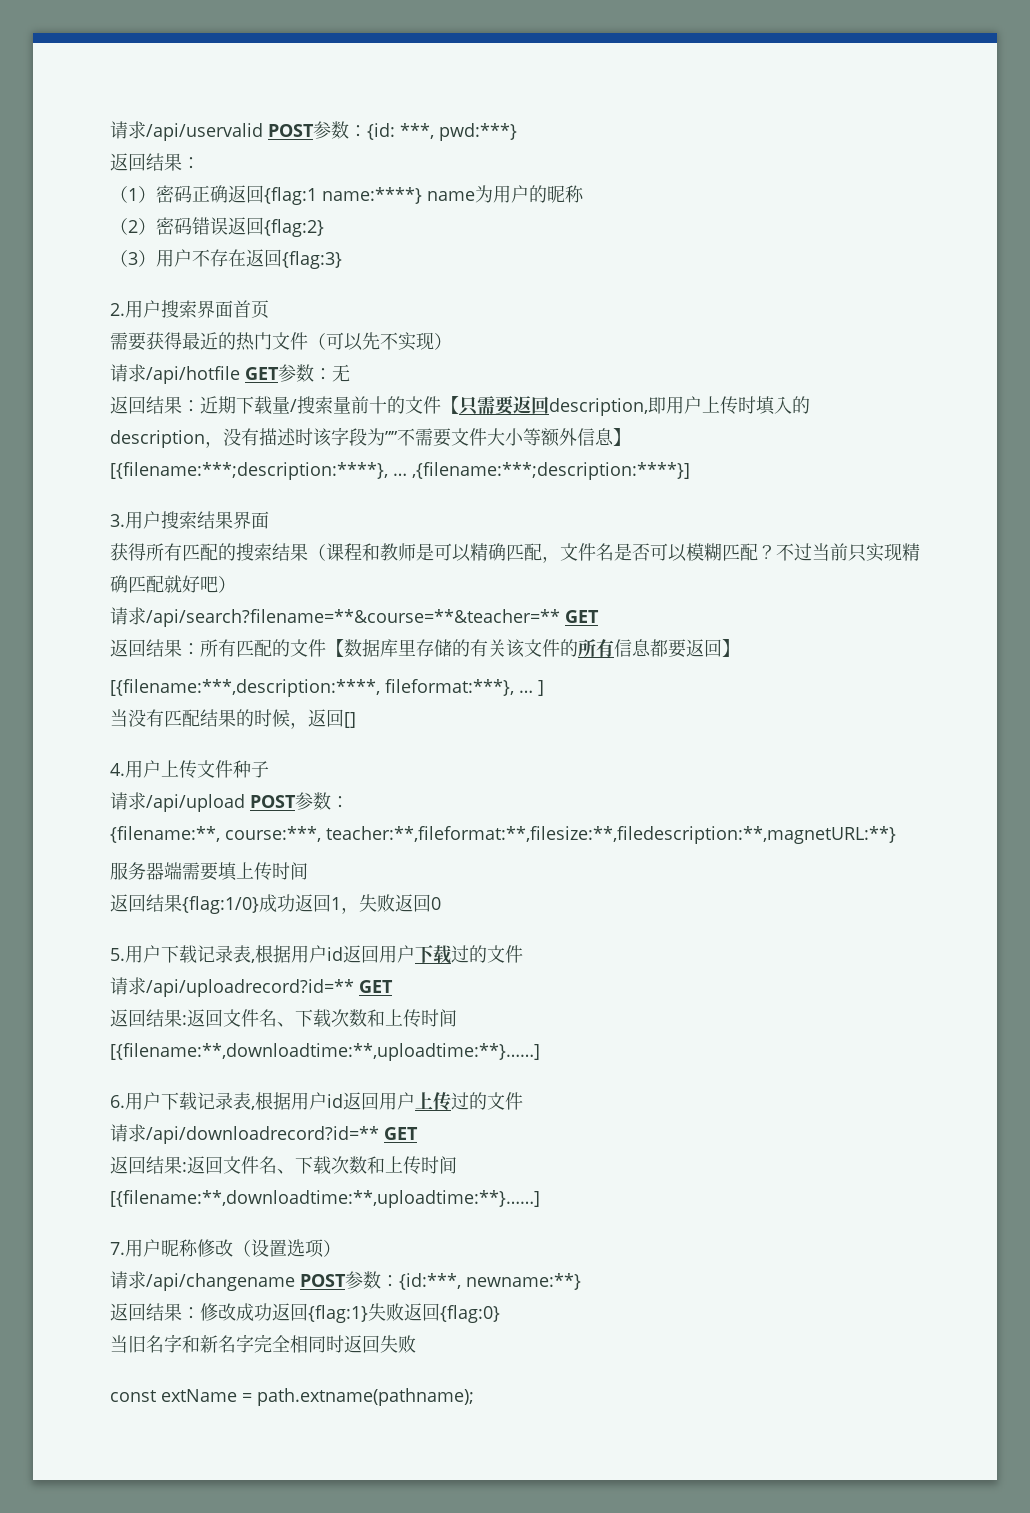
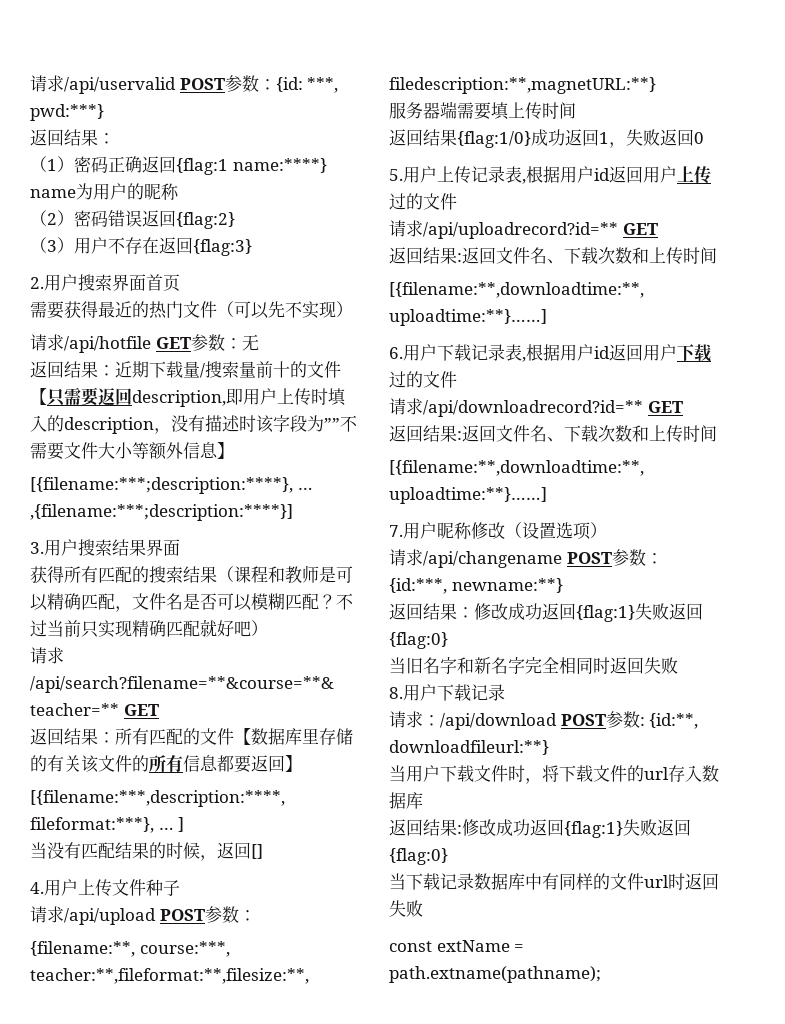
[161,945,452,964] 下载记录表,根据用户id返回用户下载 -> [437,166,711,184] 上传记录表,根据用户id返回用户上传
[415,1092,451,1111] 上传 -> [677,344,712,362] 下载
(416, 1344) none -> [389,684,505,701] [389,711,699,730] [389,740,549,755] [389,765,719,784] [389,792,423,809] [389,819,691,838] [389,848,448,865] [389,873,719,890] [389,900,423,917] // 8.用户下载记录 // 请求：/api/download POST参数: {id:**, downloadfileurl:**} // 当用户下载文件时，将下载文件的url存入数据库 // 返回结果:修改成功返回{flag:1}失败返回{flag:0} // 当下载记录数据库中有同样的文件url时返回失败

